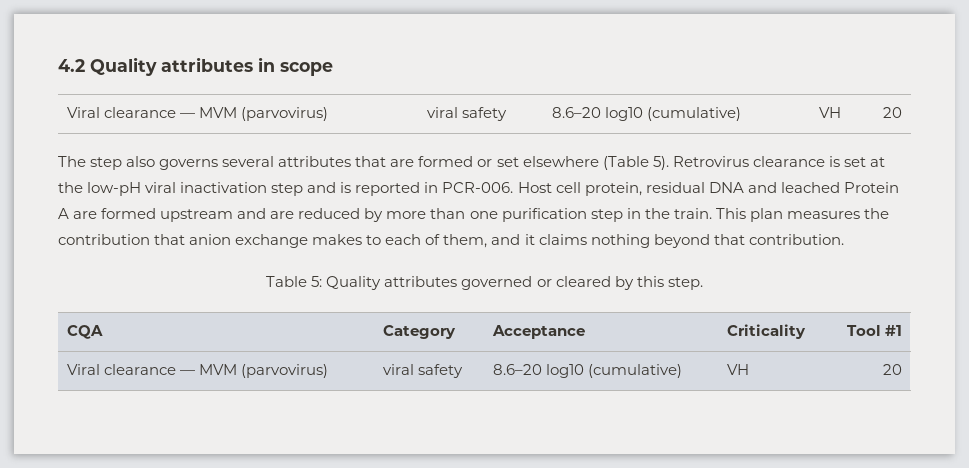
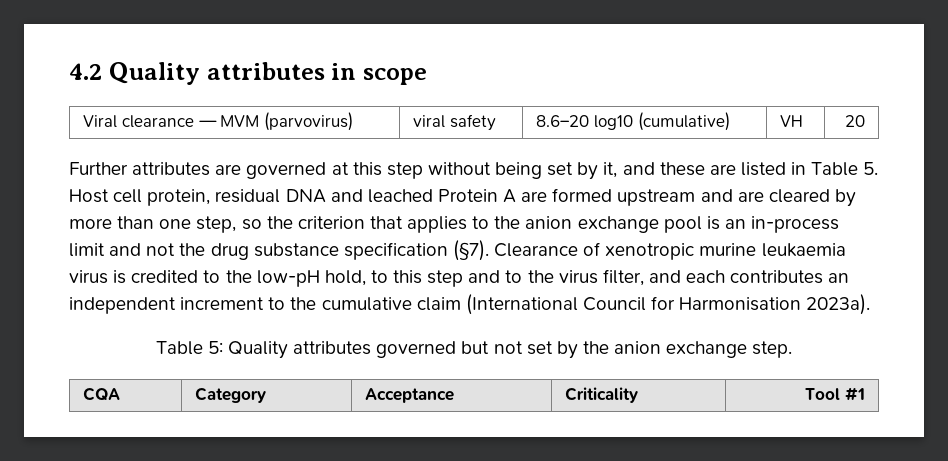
[58,156,885,170] [58,182,514,196] The step also governs several attributes that are formed or set elsewhere (Table 5). Retrovirus clearance is set at the low-pH viral inactivation step and is reported in PCR-006. -> [69,162,879,180] Further attributes are governed at this step without being set by it, and these are listed in Table 5.
[298,208,361,219] reduced -> [768,189,830,203] cleared
[501,208,889,222] [58,234,844,248] purification step in the train. This plan measures the contribution that anion exchange makes to each of them, and it claims nothing beyond that contribution. -> [196,216,840,233] [69,240,846,261] [69,269,850,287] [69,294,871,315] step, so the criterion that applies to the anion exchange pool is an in-process limit and not the drug substance specification (§7). Clearance of xenotropic murine leukaemia virus is credited to the low-pH hold, to this step and to the virus filter, and each contributes an independent increment to the cumulative claim (International Council for Harmonisation 2023a).
[536,276,664,290] or cleared by this -> [461,341,748,359] but not set by the anion exchange
[67,364,329,378] [383,364,464,378] [493,364,683,378] [727,364,750,375] [882,364,902,375] // Viral clearance — MVM (parvovirus) | viral safety | 8.6–20 log10 (cumulative) | VH | 20 -> (865, 394) none

